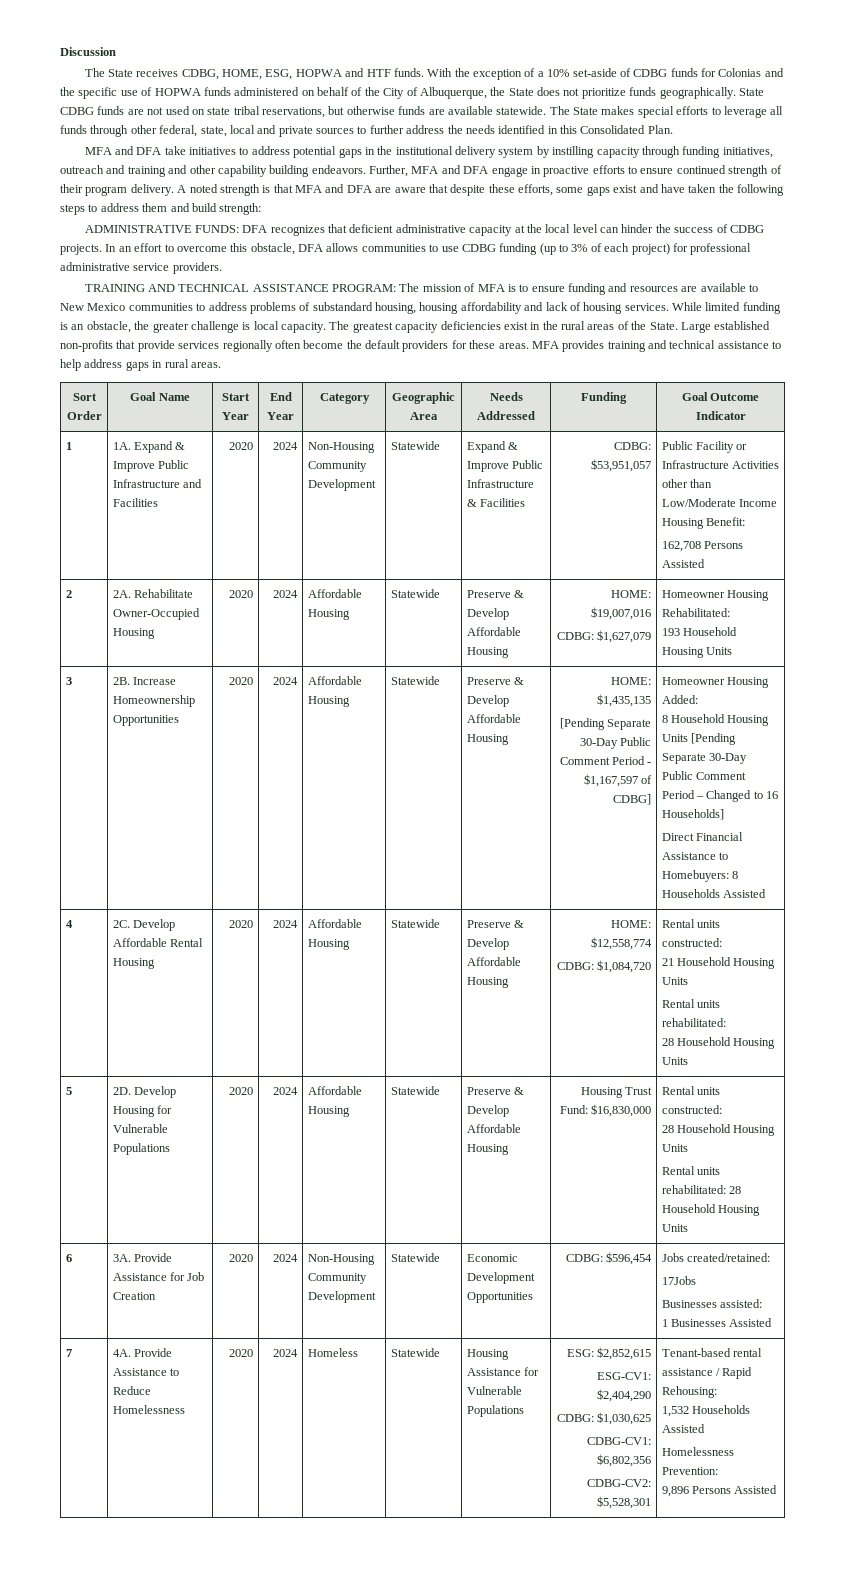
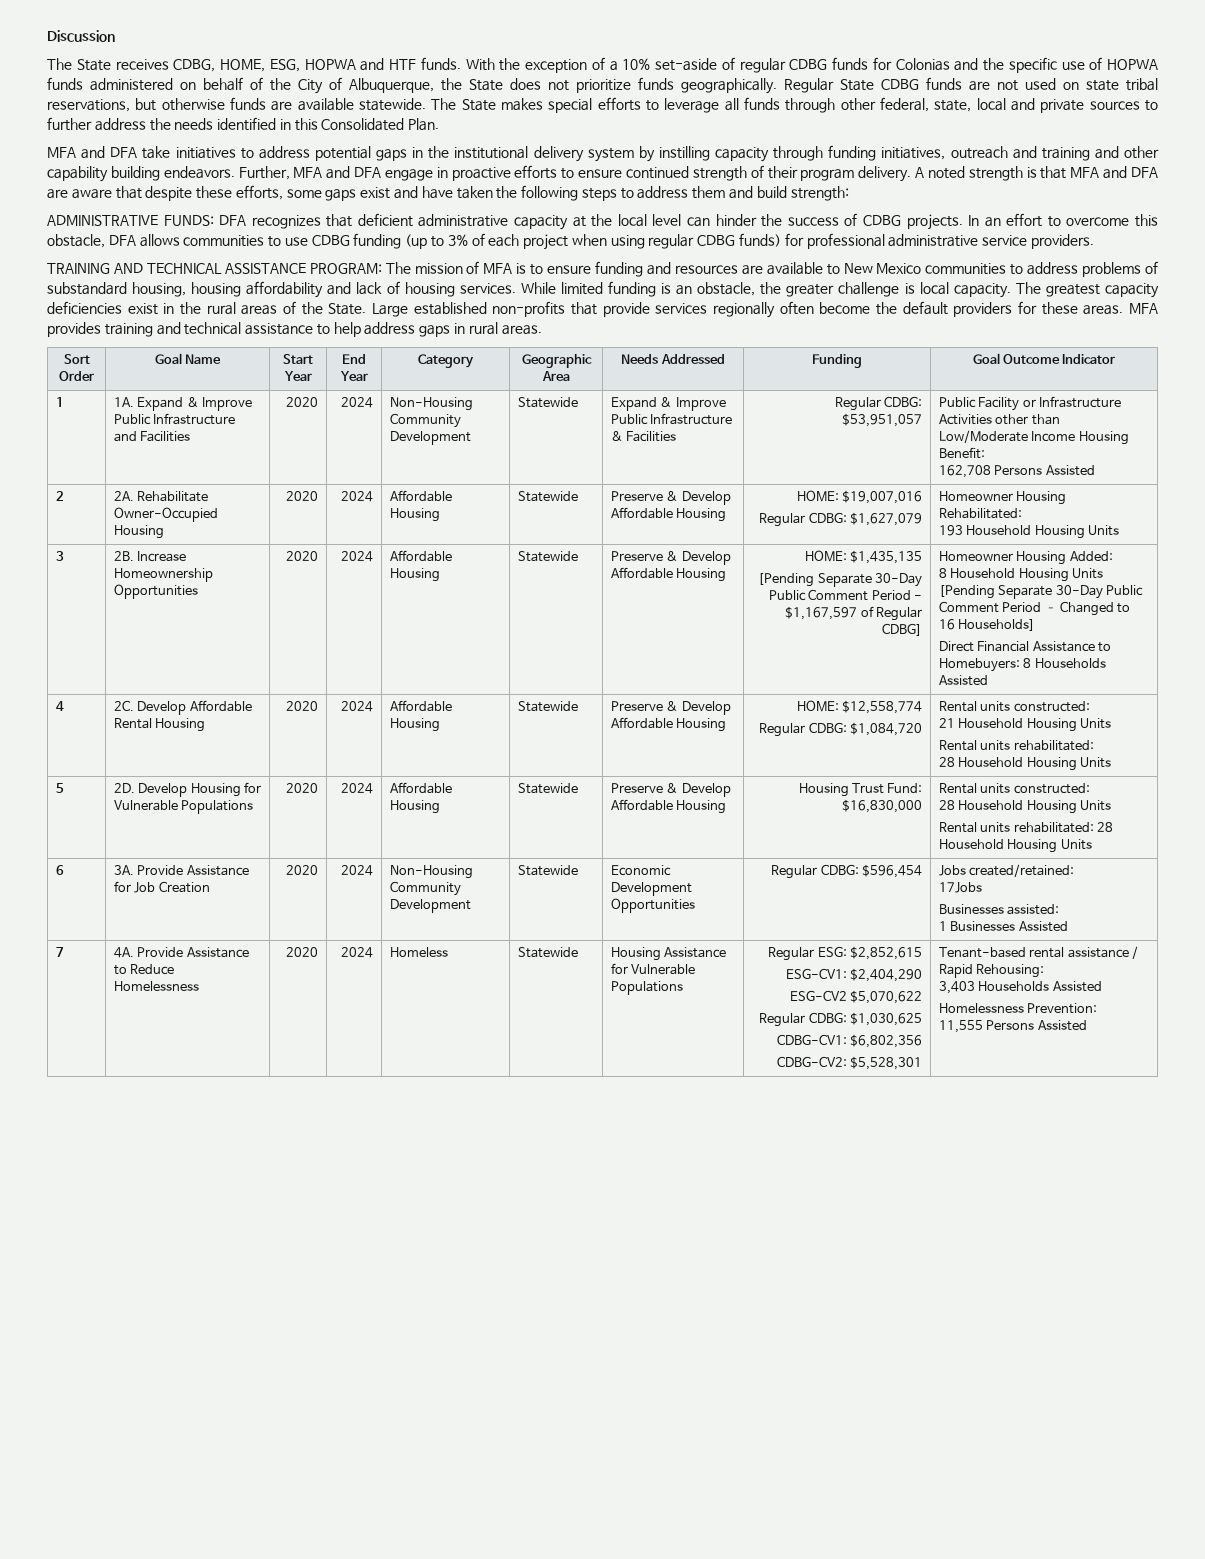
(631, 72) none -> [739,58,786,73] regular
(736, 93) none -> [784,78,834,93] Regular
[631,243,670,255] project) -> [523,233,782,250] project when using regular CDBG funds)
(525, 502) none -> [834,397,881,411] Regular
(652, 613) none -> [759,513,806,527] Regular
(653, 779) none -> [876,607,923,621] Regular
(653, 943) none -> [759,723,806,737] Regular
(533, 1297) none -> [771,865,818,879] Regular
(524, 1411) none -> [768,947,815,961] Regular
(652, 1395) none -> [789,990,923,1004] [759,1013,806,1027] ESG-CV2 $5,070,622 // Regular
[661,1406,689,1417] 1,532 -> [938,981,975,994] 3,403
[661,1486,689,1497] 9,896 -> [938,1020,983,1033] 11,555

